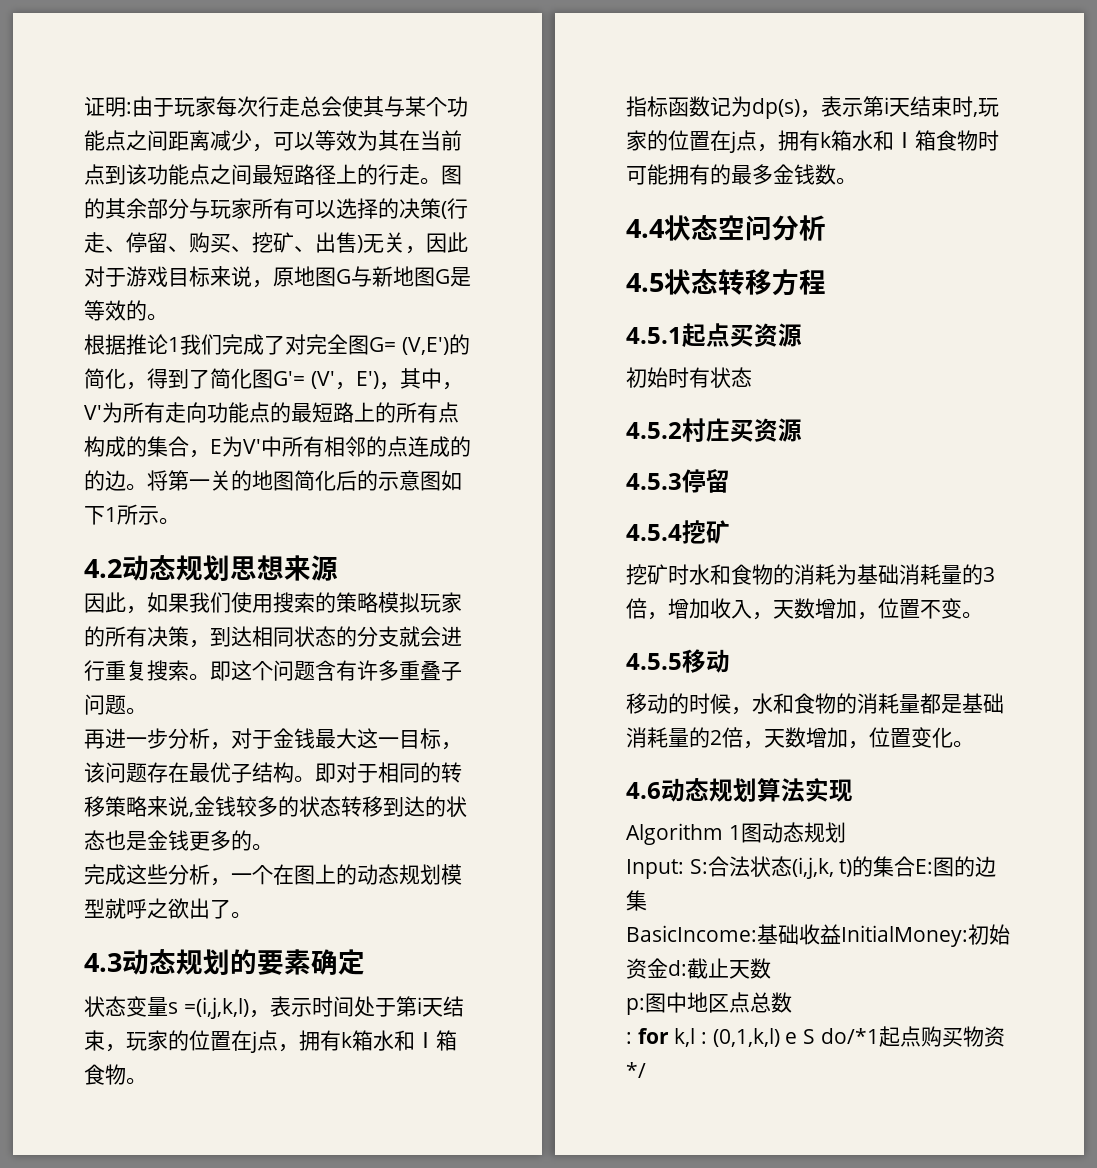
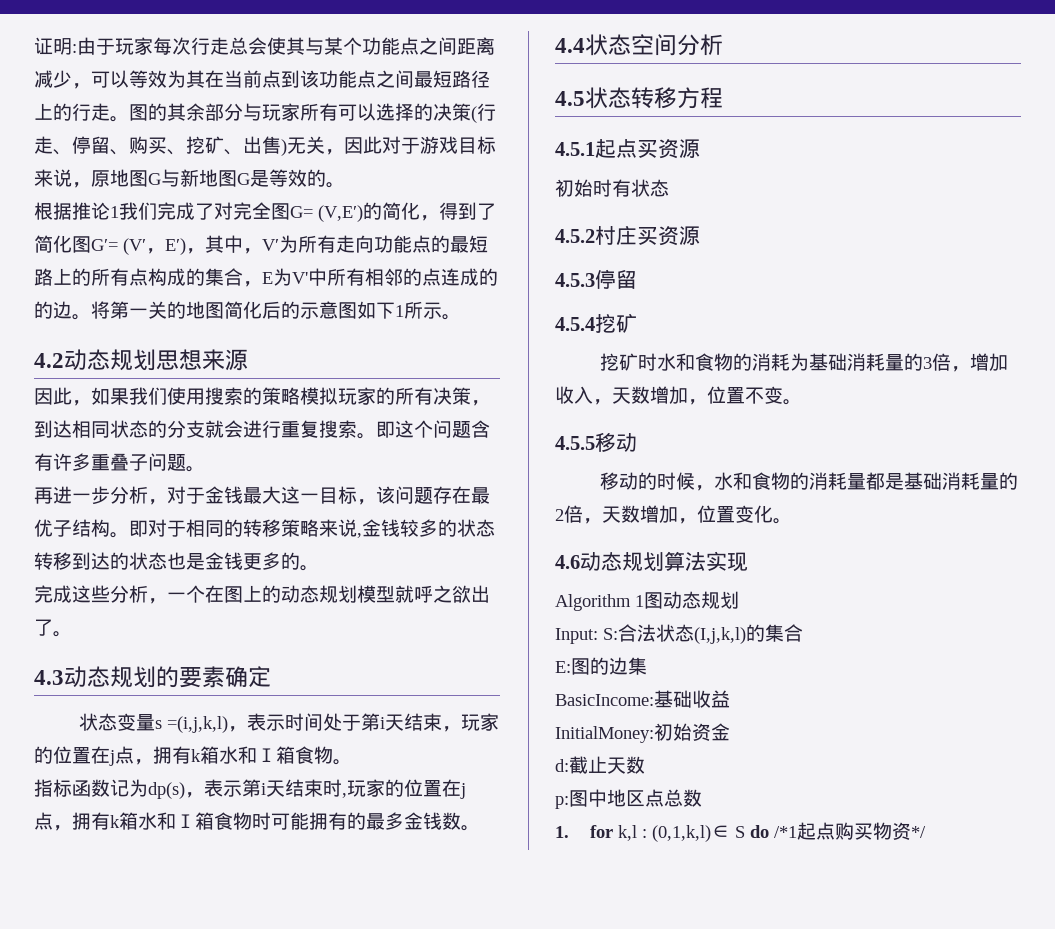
[745,215,772,241] 问 -> [654,34,677,56] 间
[791,856,916,879] (i,j,k, t)的集合 -> [694,624,803,644] (I,j,k,l)的集合 //
(841, 934) none -> (730, 699) //
(668, 968) none -> (730, 732) //
[626,1032,632,1044] : -> [555,826,569,838] 1.
[712,1028,879,1047] (0,1,k,l) e S do/*1 -> [652,825,798,842] (0,1,k,l)∈ S do /*1

